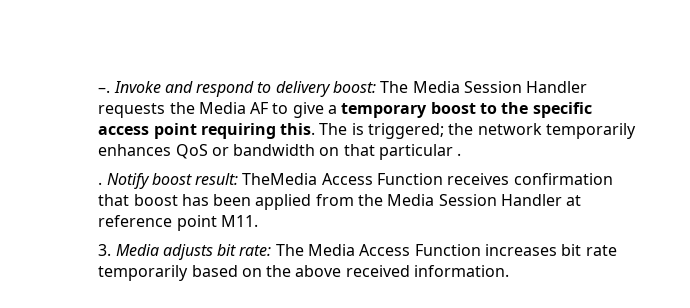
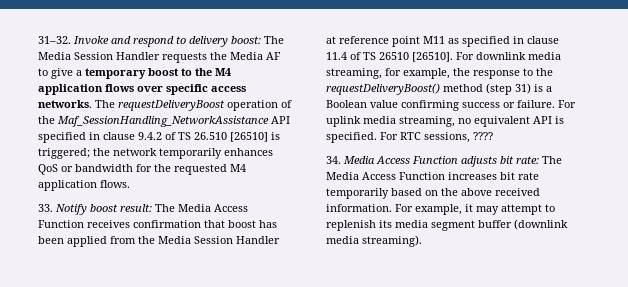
[98,87,111,93] –. -> [37,36,71,44] 31–32.
[532,102,592,118] [98,123,348,139] specific access point requiring this. The -> [214,68,231,76] [37,84,246,95] [37,100,292,111] [37,116,290,127] [37,132,268,143] M4 application flows over specific access networks. The requestDeliveryBoost operation of the Maf_SessionHandling_NetworkAssistance API specified in clause 9.4.2 of TS 26.510 [26510]
[319,144,462,160] [98,182,103,185] on that particular . // . -> [135,164,246,175] [37,180,130,191] [37,204,53,212] for the requested M4 application flows. // 33.
[242,173,318,185] TheMedia -> [154,204,211,212] The Media
[220,215,258,227] [98,244,159,256] M11. // 3. Media -> [422,36,559,47] [325,52,561,62] [325,68,553,79] [325,83,552,95] [325,100,576,111] [325,116,564,127] [325,132,493,143] [325,156,458,164] M11 as specified in clause 11.4 of TS 26510 [26510]. For downlink media streaming, for example, the response to the requestDeliveryBoost() method (step 31) is a Boolean value confirming success or failure. For uplink media streaming, no equivalent API is specified. For RTC sessions, ???? // 34. Media Access Function
(510, 271) none -> [394,204,555,215] [325,219,568,231] [325,235,422,247] For example, it may attempt to replenish its media segment buffer (downlink media streaming).

